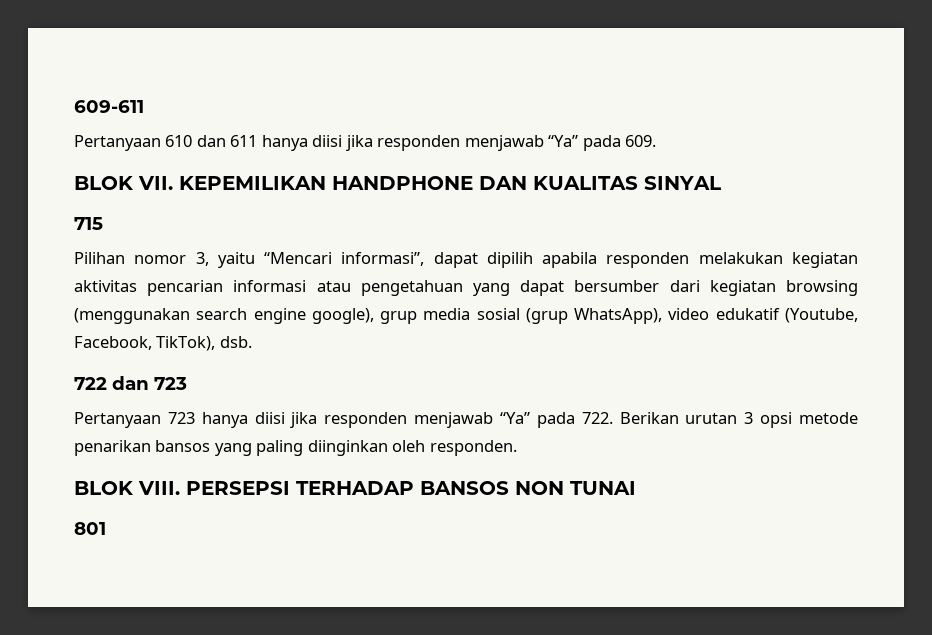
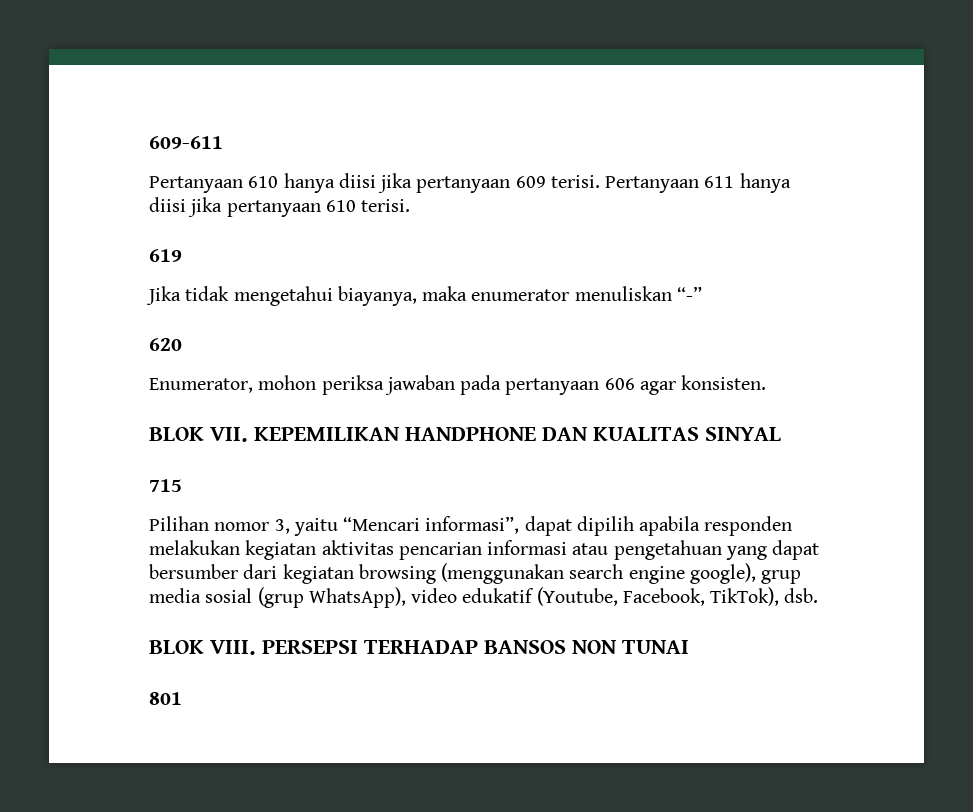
[196,135,657,151] dan 611 hanya diisi jika responden menjawab “Ya” pada 609. -> [283,173,791,193] [149,197,411,217] [149,249,182,262] [146,286,702,306] [149,338,182,351] [149,375,767,395] hanya diisi jika pertanyaan 609 terisi. Pertanyaan 611 hanya diisi jika pertanyaan 610 terisi. // 619 // Jika tidak mengetahui biayanya, maka enumerator menuliskan “-” // 620 // Enumerator, mohon periksa jawaban pada pertanyaan 606 agar konsisten.
[74,376,187,390] [74,412,859,428] [74,440,517,456] // 722 dan 723 // Pertanyaan 723 hanya diisi jika responden menjawab “Ya” pada 722. Berikan urutan 3 opsi metode penarikan bansos yang paling diinginkan oleh responden. -> (819, 595) none

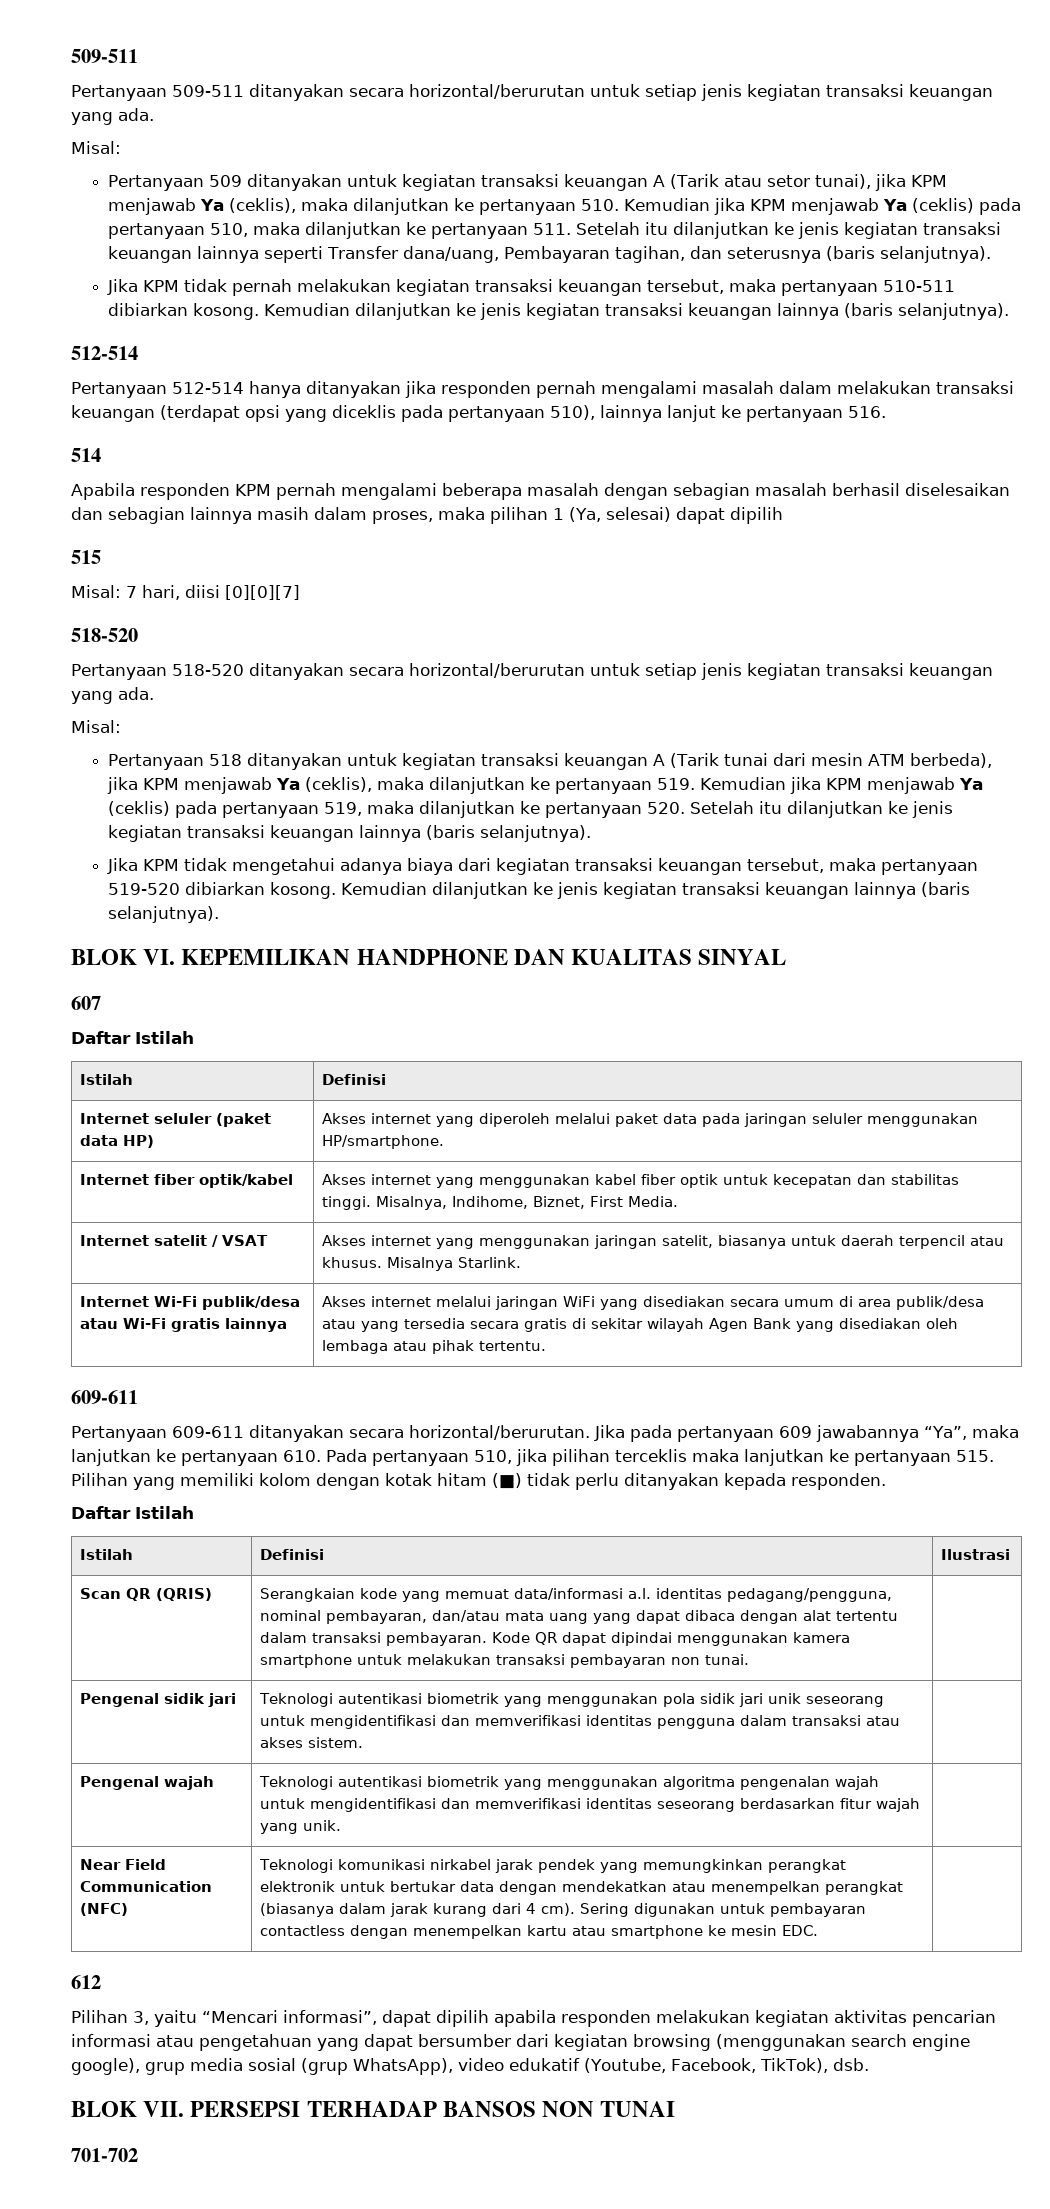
[149,136,223,149] [149,173,791,193] [149,197,411,217] [149,249,182,262] [146,286,702,306] [149,338,182,351] [149,375,767,395] [149,427,249,442] 609-611 // Pertanyaan 610 hanya diisi jika pertanyaan 609 terisi. Pertanyaan 611 hanya diisi jika pertanyaan 610 terisi. // 619 // Jika tidak mengetahui biayanya, maka enumerator menuliskan “-” // 620 // Enumerator, mohon periksa jawaban pada pertanyaan 606 agar konsisten. // BLOK VII. -> [71,49,138,63] [71,84,993,101] [71,108,154,125] [71,141,121,154] [108,174,948,191] [108,198,1022,215] [108,222,1002,239] [108,246,992,263] [107,279,956,296] [108,303,1010,320] [71,346,138,360] [71,381,1014,398] [71,405,886,422] [71,448,101,462] [71,483,1010,500] [71,507,783,524] [71,550,101,564] [71,585,300,600] [71,628,138,642] [71,663,993,680] [71,687,154,704] [71,720,121,733] [108,753,993,770] [107,777,984,794] [108,801,954,818] [108,825,592,842] [107,858,979,875] [108,882,971,899] [108,906,220,923] [71,949,176,965] 509-511 // Pertanyaan 509-511 ditanyakan secara horizontal/berurutan untuk setiap jenis kegiatan transaksi keuangan yang ada. // Misal: // Pertanyaan 509 ditanyakan untuk kegiatan transaksi keuangan A (Tarik atau setor tunai), jika KPM menjawab Ya (ceklis), maka dilanjutkan ke pertanyaan 510. Kemudian jika KPM menjawab Ya (ceklis) pada pertanyaan 510, maka dilanjutkan ke pertanyaan 511. Setelah itu dilanjutkan ke jenis kegiatan transaksi keuangan lainnya seperti Transfer dana/uang, Pembayaran tagihan, dan seterusnya (baris selanjutnya). // Jika KPM tidak pernah melakukan kegiatan transaksi keuangan tersebut, maka pertanyaan 510-511 dibiarkan kosong. Kemudian dilanjutkan ke jenis kegiatan transaksi keuangan lainnya (baris selanjutnya). // 512-514 // Pertanyaan 512-514 hanya ditanyakan jika responden pernah mengalami masalah dalam melakukan transaksi keuangan (terdapat opsi yang diceklis pada pertanyaan 510), lainnya lanjut ke pertanyaan 516. // 514 // Apabila responden KPM pernah mengalami beberapa masalah dengan sebagian masalah berhasil diselesaikan dan sebagian lainnya masih dalam proses, maka pilihan 1 (Ya, selesai) dapat dipilih // 515 // Misal: 7 hari, diisi [0][0][7] // 518-520 // Pertanyaan 518-520 ditanyakan secara horizontal/berurutan untuk setiap jenis kegiatan transaksi keuangan yang ada. // Misal: // Pertanyaan 518 ditanyakan untuk kegiatan transaksi keuangan A (Tarik tunai dari mesin ATM berbeda), jika KPM menjawab Ya (ceklis), maka dilanjutkan ke pertanyaan 519. Kemudian jika KPM menjawab Ya (ceklis) pada pertanyaan 519, maka dilanjutkan ke pertanyaan 520. Setelah itu dilanjutkan ke jenis kegiatan transaksi keuangan lainnya (baris selanjutnya). // Jika KPM tidak mengetahui adanya biaya dari kegiatan transaksi keuangan tersebut, maka pertanyaan 519-520 dibiarkan kosong. Kemudian dilanjutkan ke jenis kegiatan transaksi keuangan lainnya (baris selanjutnya). // BLOK VI.
[149,479,182,492] [149,516,270,531] 715 // Pilihan nomor -> [71,996,101,1010] [71,1031,194,1044] [80,1074,134,1085] [322,1074,387,1085] [80,1113,272,1127] [80,1135,155,1148] [322,1113,979,1127] [322,1135,445,1149] [80,1174,294,1188] [322,1174,960,1188] [322,1196,679,1210] [80,1235,269,1247] [322,1235,1005,1249] [322,1257,522,1271] [80,1296,301,1310] [80,1318,288,1332] [322,1296,985,1310] [322,1318,959,1332] [322,1340,547,1354] [71,1390,138,1404] [71,1425,1019,1442] [71,1449,994,1466] [71,1473,886,1490] [71,1506,194,1519] [80,1549,134,1560] [260,1549,325,1560] [941,1549,1011,1560] [80,1588,213,1601] [260,1588,893,1602] [260,1610,899,1624] [260,1632,851,1646] [260,1654,750,1668] [80,1693,237,1707] [259,1693,885,1707] [260,1715,901,1729] [260,1737,364,1748] [80,1776,215,1790] [259,1776,880,1790] [260,1798,921,1812] [260,1820,342,1834] [80,1859,167,1870] [80,1881,213,1892] [80,1903,129,1916] [259,1859,847,1873] [260,1881,904,1895] [260,1903,867,1917] [260,1925,819,1939] [71,1975,101,1989] [71,2010,128,2023] 607 // Daftar Istilah // Istilah | Definisi // Internet seluler (paket data HP) | Akses internet yang diperoleh melalui paket data pada jaringan seluler menggunakan HP/smartphone. // Internet fiber optik/kabel | Akses internet yang menggunakan kabel fiber optik untuk kecepatan dan stabilitas tinggi. Misalnya, Indihome, Biznet, First Media. // Internet satelit / VSAT | Akses internet yang menggunakan jaringan satelit, biasanya untuk daerah terpencil atau khusus. Misalnya Starlink. // Internet Wi-Fi publik/desa atau Wi-Fi gratis lainnya | Akses internet melalui jaringan WiFi yang disediakan secara umum di area publik/desa atau yang tersedia secara gratis di sekitar wilayah Agen Bank yang disediakan oleh lembaga atau pihak tertentu. // 609-611 // Pertanyaan 609-611 ditanyakan secara horizontal/berurutan. Jika pada pertanyaan 609 jawabannya “Ya”, maka lanjutkan ke pertanyaan 610. Pada pertanyaan 510, jika pilihan terceklis maka lanjutkan ke pertanyaan 515. Pilihan yang memiliki kolom dengan kotak hitam (■) tidak perlu ditanyakan kepada responden. // Daftar Istilah // Istilah | Definisi | Ilustrasi // Scan QR (QRIS) | Serangkaian kode yang memuat data/informasi a.l. identitas pedagang/pengguna, nominal pembayaran, dan/atau mata uang yang dapat dibaca dengan alat tertentu dalam transaksi pembayaran. Kode QR dapat dipindai menggunakan kamera smartphone untuk melakukan transaksi pembayaran non tunai. | // Pengenal sidik jari | Teknologi autentikasi biometrik yang menggunakan pola sidik jari unik seseorang untuk mengidentifikasi dan memverifikasi identitas pengguna dalam transaksi atau akses sistem. | // Pengenal wajah | Teknologi autentikasi biometrik yang menggunakan algoritma pengenalan wajah untuk mengidentifikasi dan memverifikasi identitas seseorang berdasarkan fitur wajah yang unik. | // Near Field Communication (NFC) | Teknologi komunikasi nirkabel jarak pendek yang memungkinkan perangkat elektronik untuk bertukar data dengan mendekatkan atau menempelkan perangkat (biasanya dalam jarak kurang dari 4 cm). Sering digunakan untuk pembayaran contactless dengan menempelkan kartu atau smartphone ke mesin EDC. | // 612 // Pilihan
[210,640,257,655] VIII. -> [143,2101,185,2117] VII.
[149,692,182,705] 801 -> [71,2148,138,2162] 701-702

